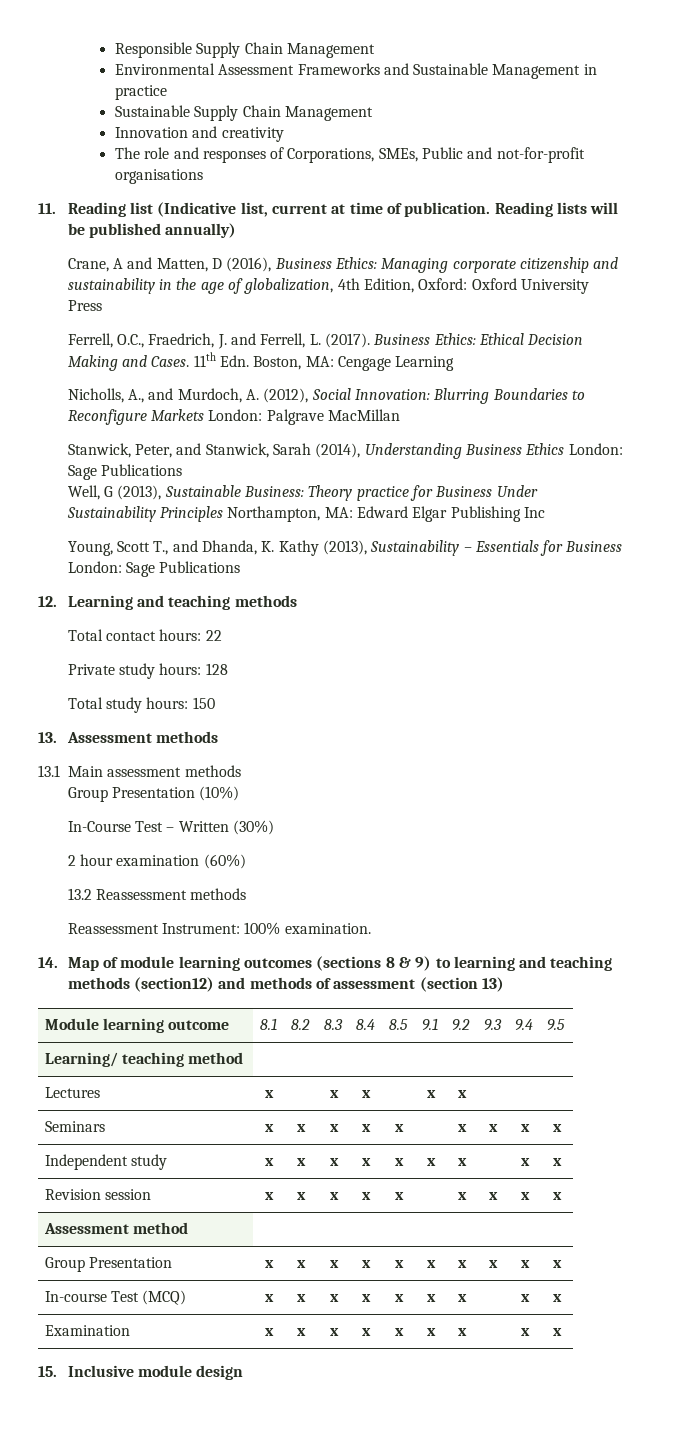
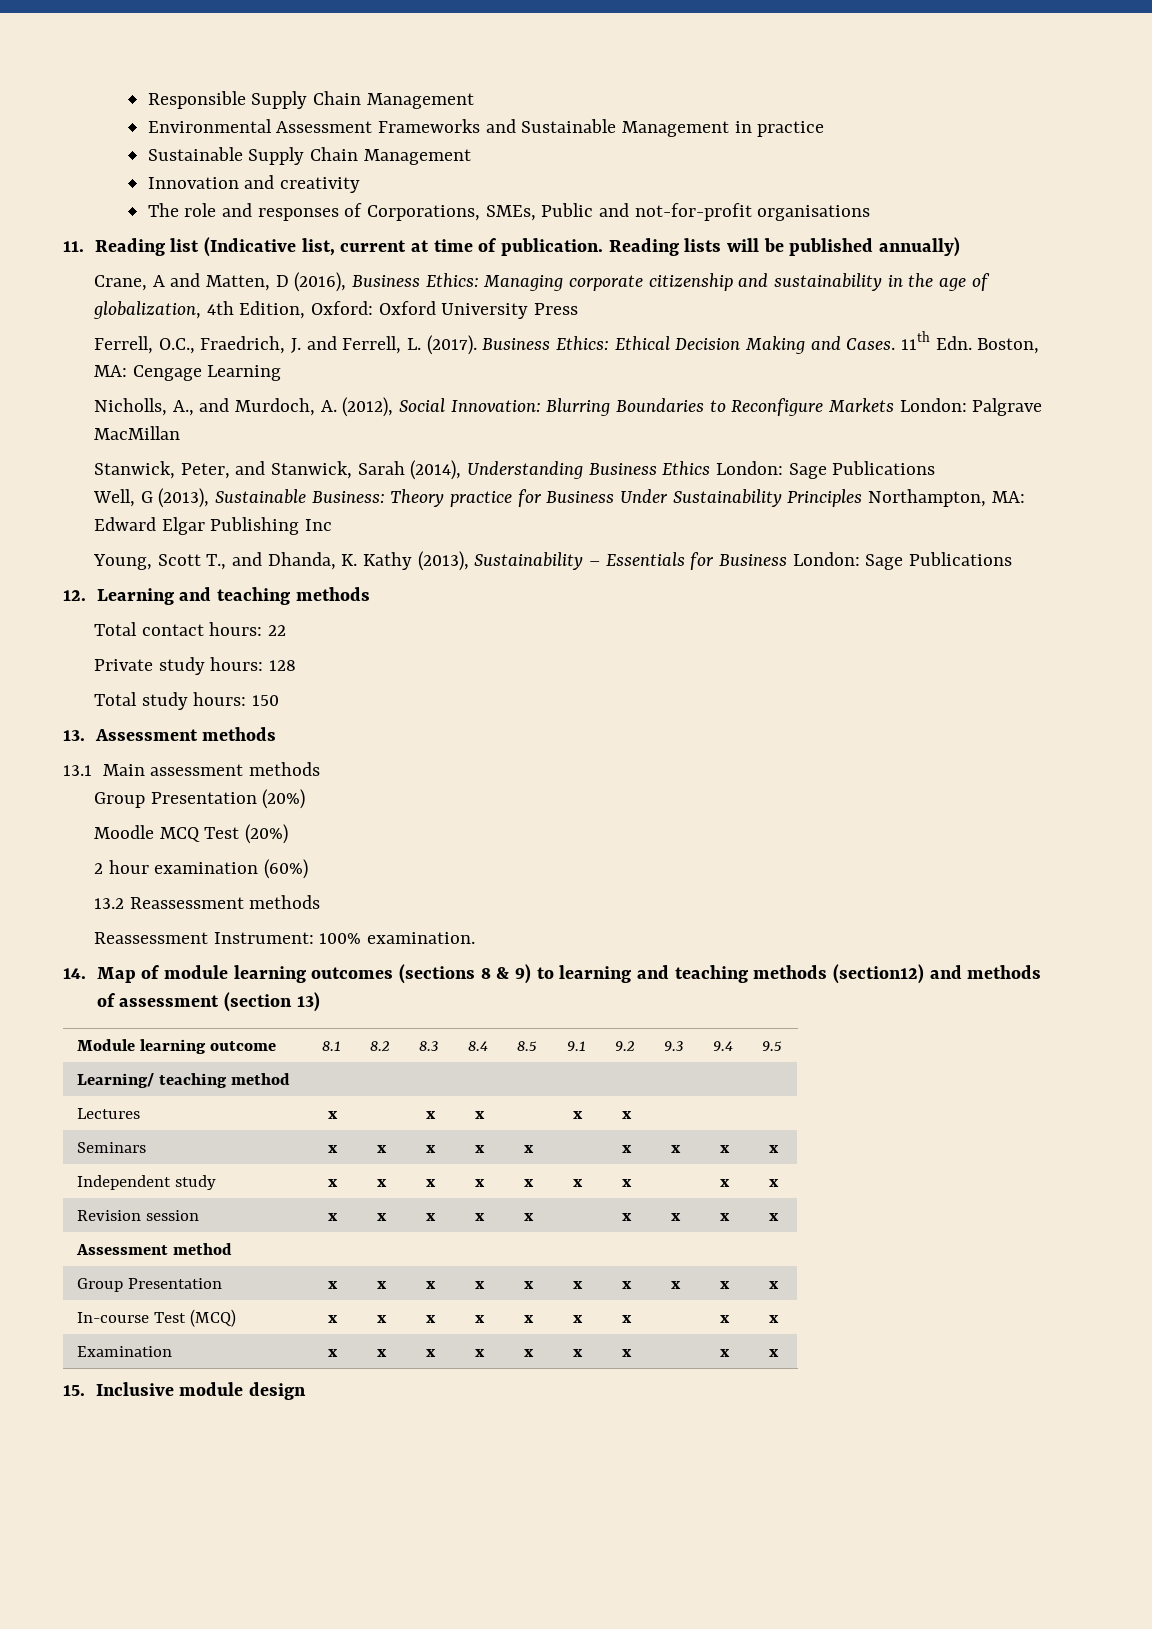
[199,786,240,801] [67,820,274,835] (10%) // In-Course Test – Written (30%) -> [262,789,306,809] [93,824,288,844] (20%) // Moodle MCQ Test (20%)

